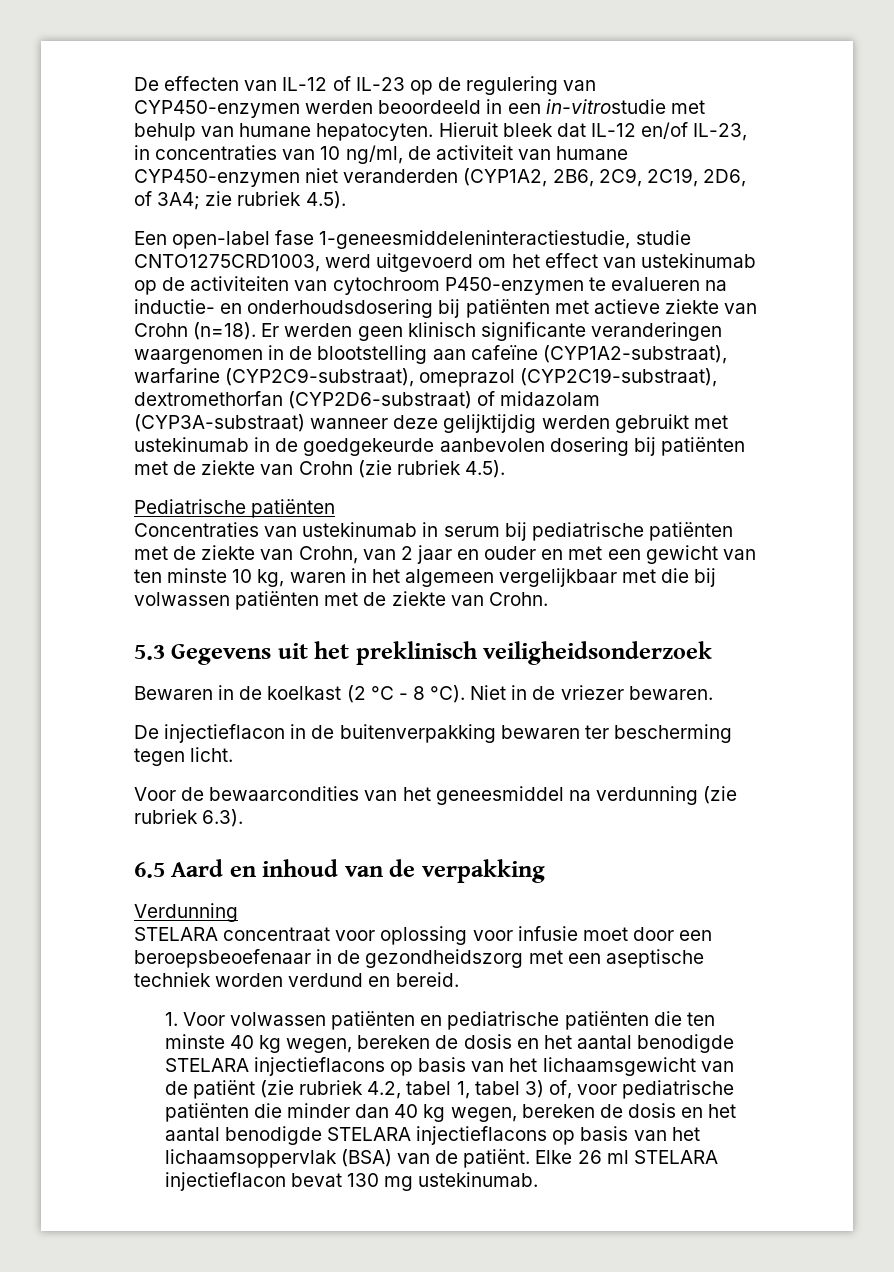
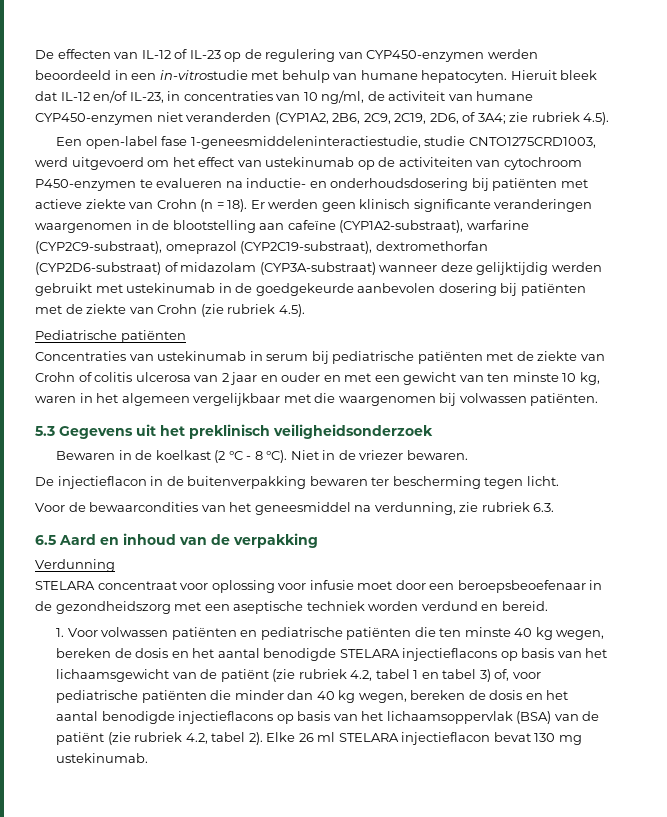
[193,322,257,340] (n=18). -> [200,199,248,212] (n = 18).
[298,546,358,564] Crohn, -> [35,372,191,382] Crohn of colitis ulcerosa
(690, 575) none -> [338,396,436,406] waargenomen
[235,591,548,610] patiënten met de ziekte van Crohn. -> [530,393,599,406] patiënten.
[595,786,738,805] [134,809,244,827] verdunning (zie rubriek 6.3). -> [374,502,555,515] verdunning, zie rubriek 6.3.
[456,1081,470,1099] 1, -> [413,670,439,679] 1 en
[327,1127,412,1141] STELARA -> (175, 717) none
[463,1149,531,1168] patiënt. -> [56,732,263,745] patiënt (zie rubriek 4.2, tabel 2).

